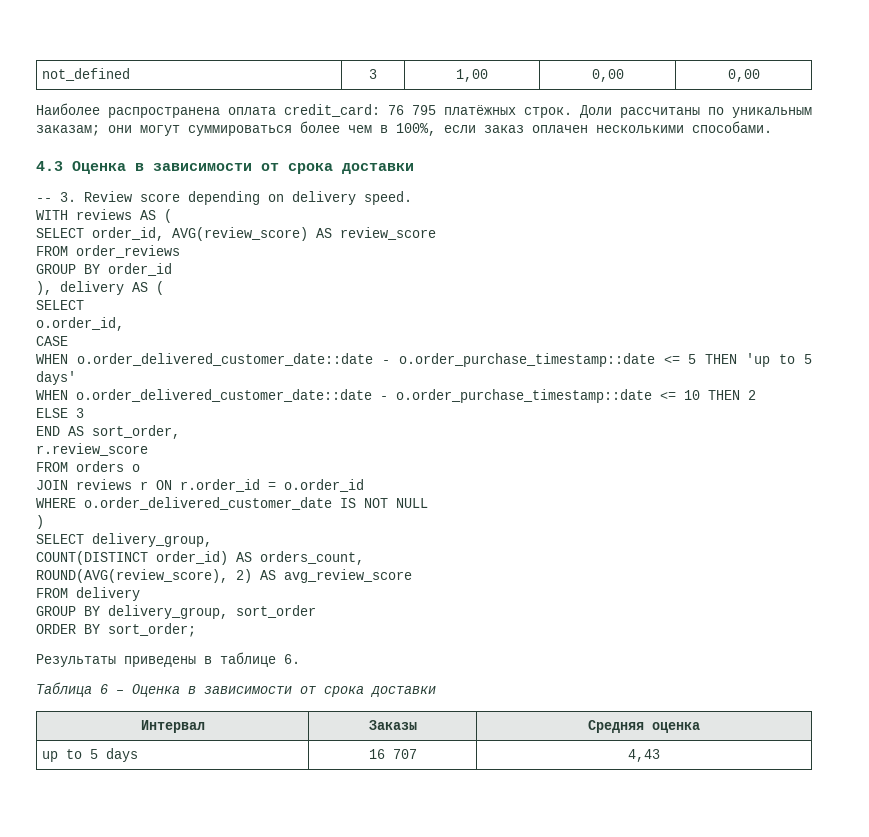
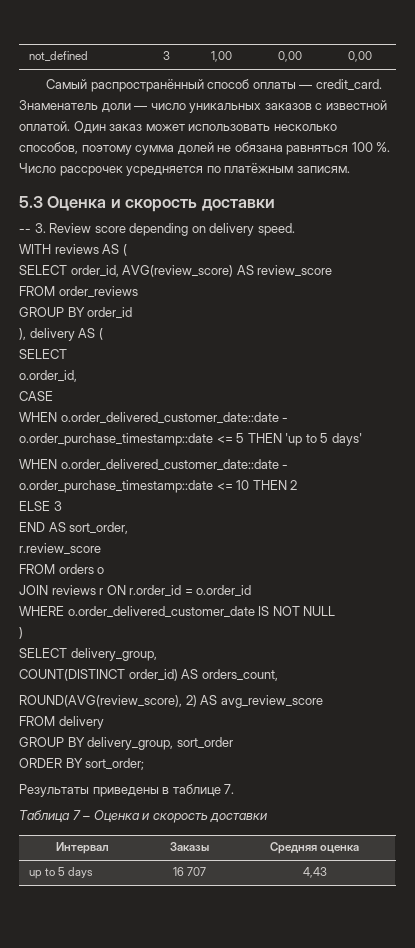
[36,103,812,118] [36,121,772,136] [36,161,333,174] Наиболее распространена оплата credit_card: 76 795 платёжных строк. Доли рассчитаны по уникальным заказам; они могут суммироваться более чем в 100%, если заказ оплачен несколькими способами. // 4.3 Оценка в зависимости от срока -> [46,79,382,92] [19,100,387,113] [19,121,337,134] [19,142,391,155] [19,163,350,176] [19,196,198,212] Самый распространённый способ оплаты — credit_card. Знаменатель доли — число уникальных заказов с известной оплатой. Один заказ может использовать несколько способов, поэтому сумма долей не обязана равняться 100 %. Число рассрочек усредняется по платёжным записям. // 5.3 Оценка и скорость
[284,654,300,664] 6. -> [224,784,235,794] 7.
[100,684,108,694] 6 -> [72,810,81,820] 7
[188,686,364,697] в зависимости от срока -> [142,813,208,823] и скорость

